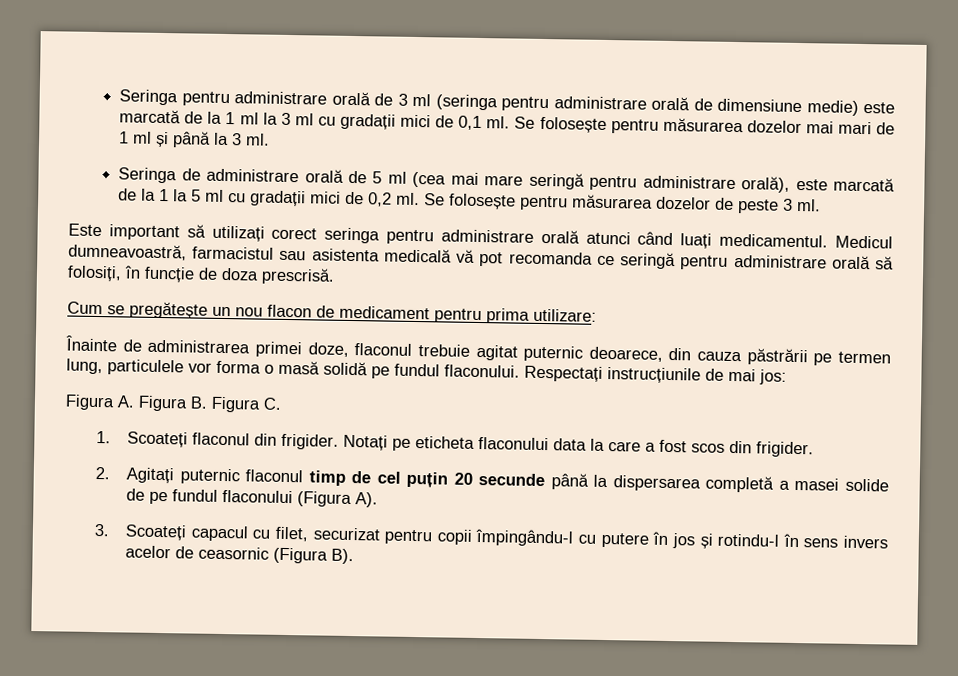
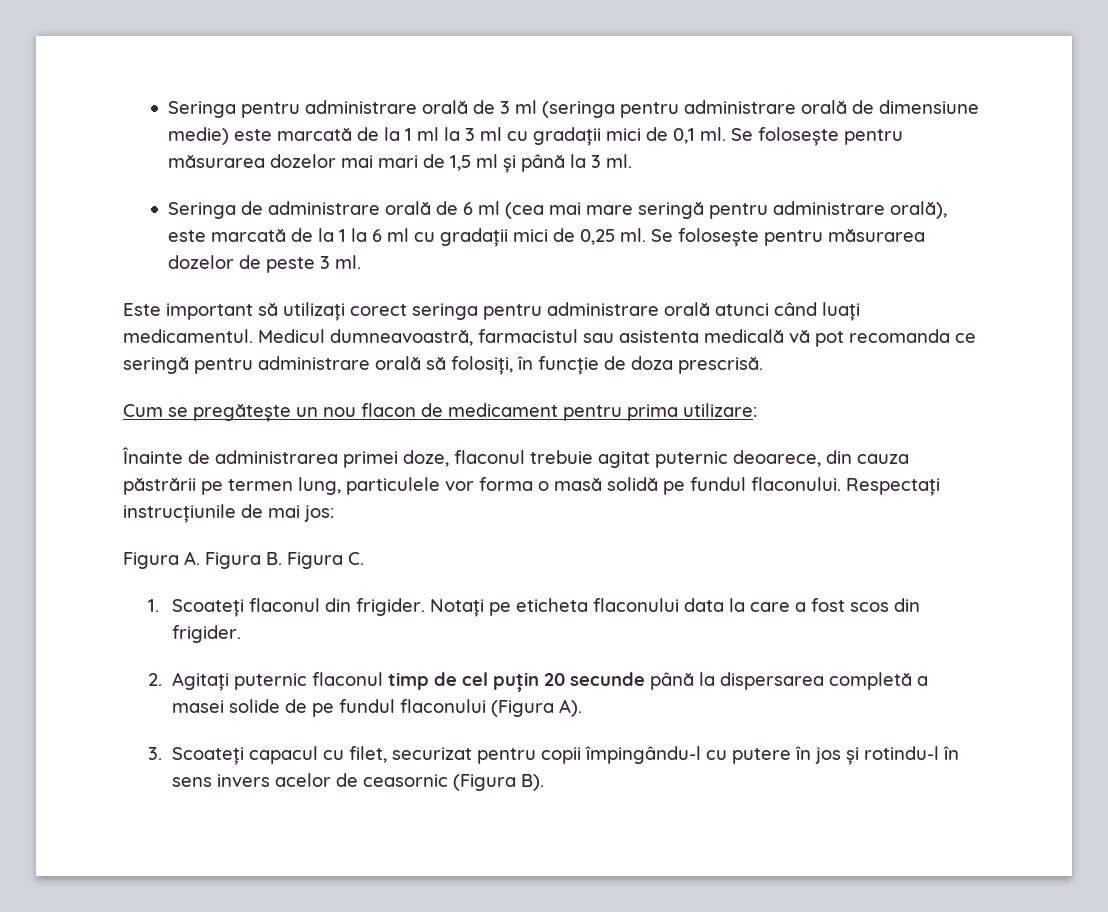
[119,131,130,144] 1 -> [449,155,471,171] 1,5
[372,171,383,184] 5 -> [462,202,473,215] 6
[191,189,393,207] 5 ml cu gradații mici de 0,2 -> [371,228,615,247] 6 ml cu gradații mici de 0,25

